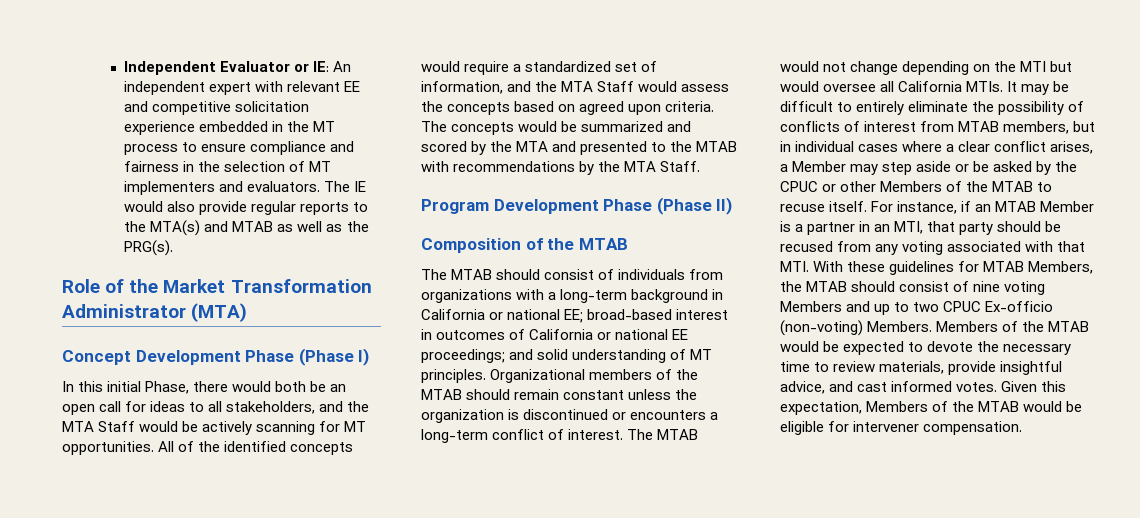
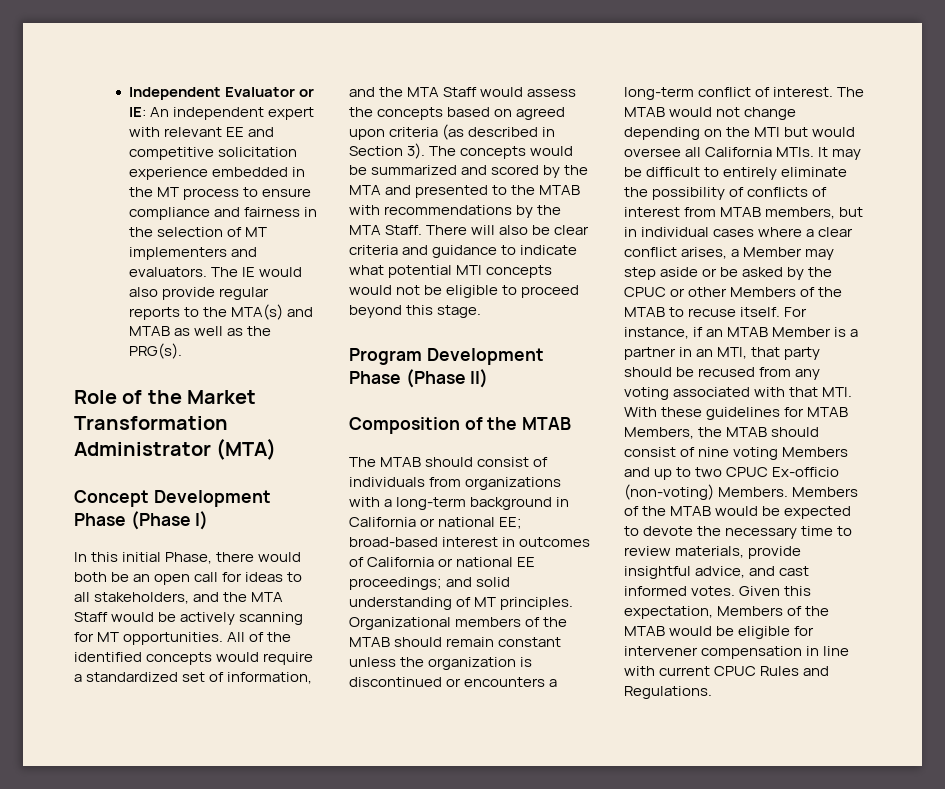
[665,101,715,112] criteria. -> [389,124,556,140] [349,143,426,159] criteria (as described in Section 3).
(701, 166) none -> [426,225,590,235] [349,245,578,258] [349,265,553,278] [349,285,580,298] [349,305,482,318] There will also be clear criteria and guidance to indicate what potential MTI concepts would not be eligible to proceed beyond this stage.
[923,421,1023,435] compensation. -> [701,646,850,659] [624,666,830,676] [624,686,712,699] compensation in line with current CPUC Rules and Regulations.

